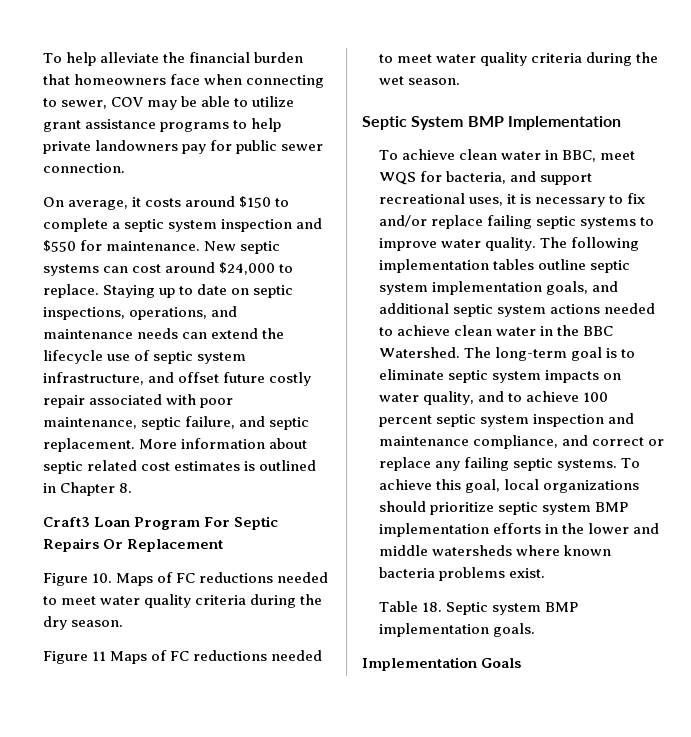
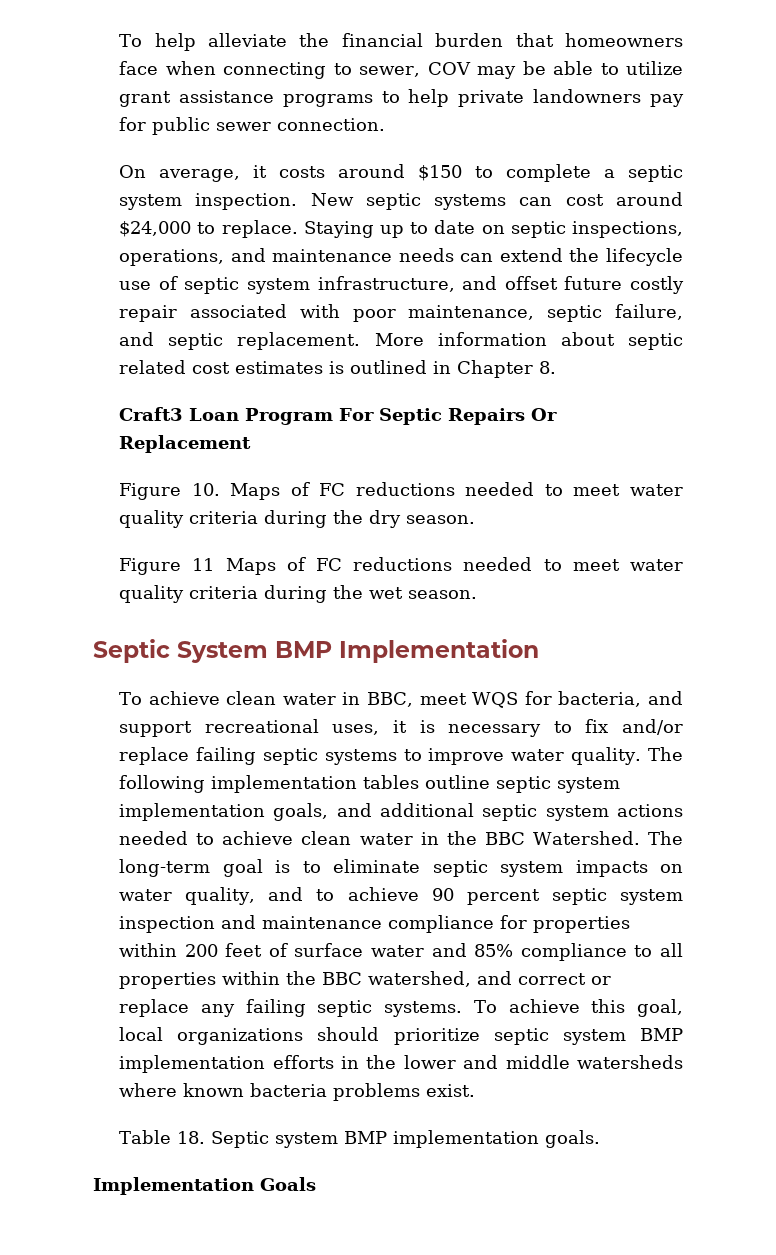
[221,218,323,232] [43,240,201,252] inspection and $550 for maintenance. -> [195,193,298,210] inspection.
[583,392,609,402] 100 -> [431,888,454,901] 90
[473,435,559,449] compliance, -> [388,915,631,933] [119,943,683,961] [119,971,472,989] compliance for properties within 200 feet of surface water and 85% compliance to all properties within the BBC watershed,

